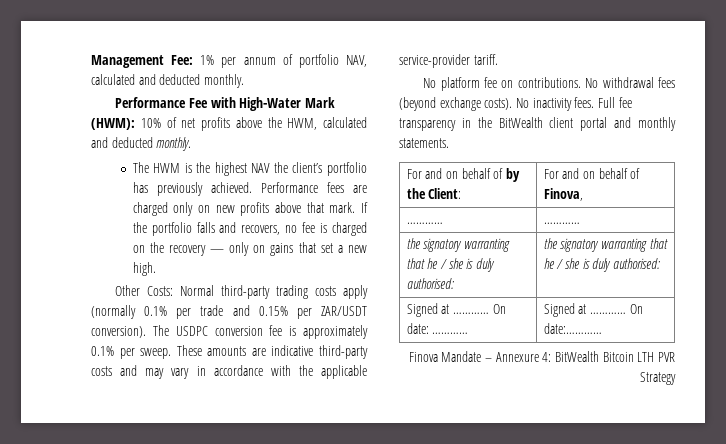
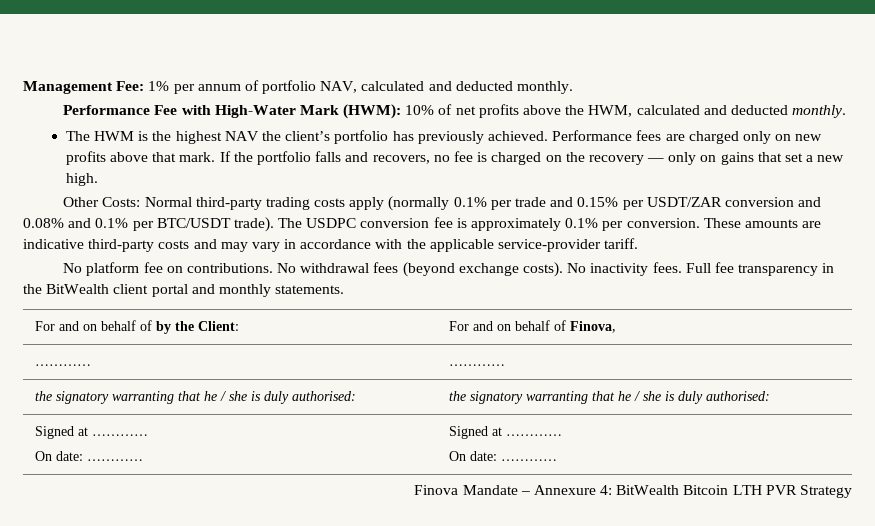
[321,306,367,316] [91,326,146,338] ZAR/USDT conversion). -> [646,197,822,207] [23,217,274,232] USDT/ZAR conversion and 0.08% and 0.1% per BTC/USDT trade).
[140,348,172,359] sweep. -> [626,218,700,228] conversion.
(489, 313) none -> (148, 435) //
[629,304,643,314] [543,323,602,334] On date:………… -> [448,451,557,461] // On date: …………

